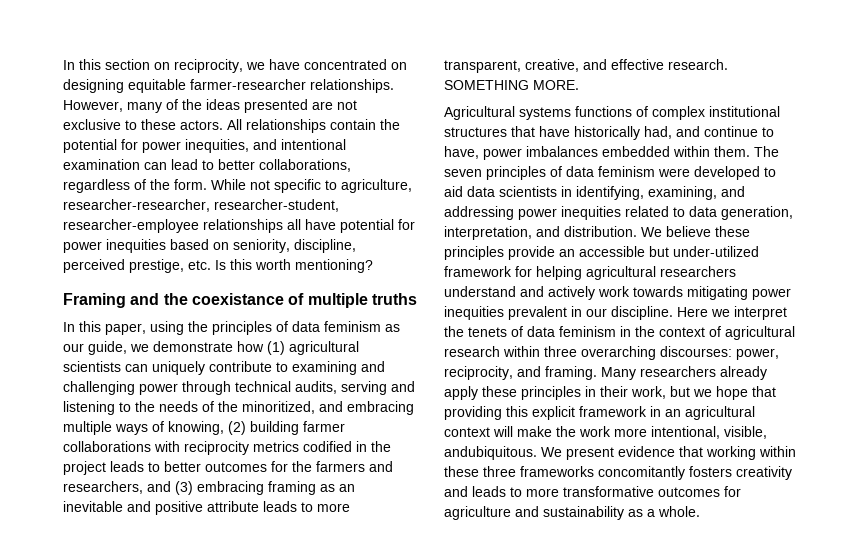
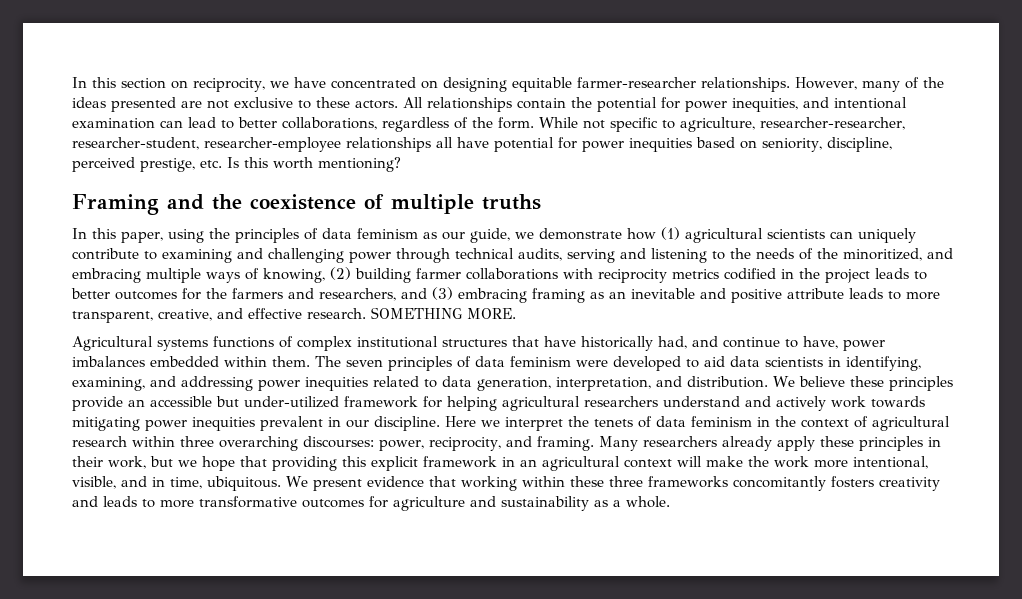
[191,293,284,305] coexistance -> [250,194,356,210] coexistence
[444,446,537,460] andubiquitous. -> [121,476,281,491] and in time, ubiquitous.

